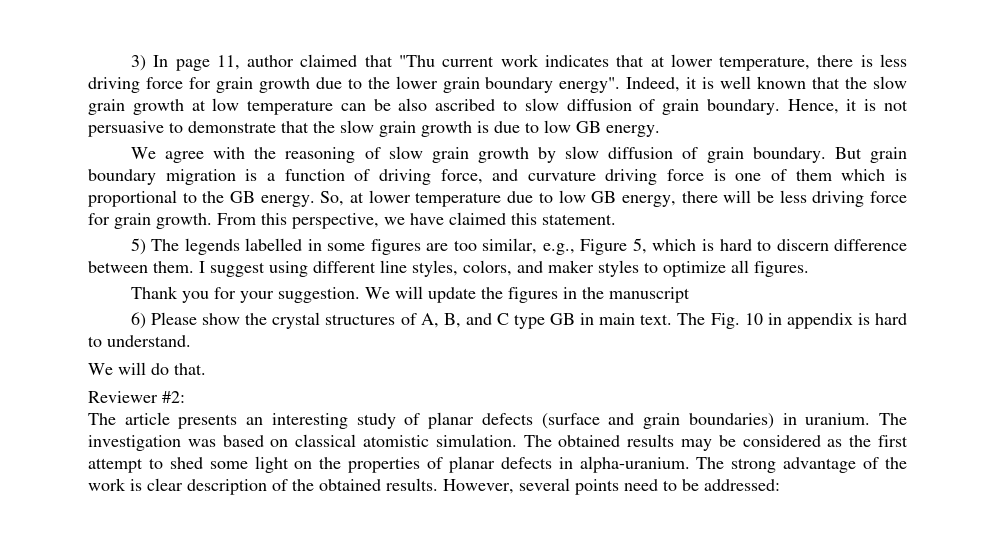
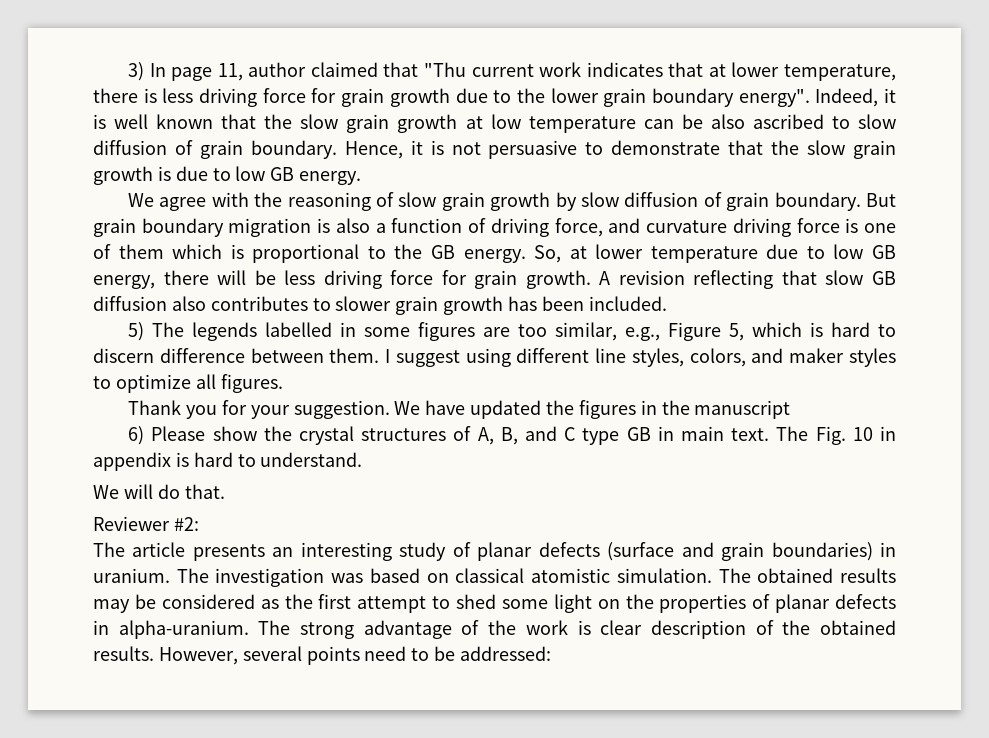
(258, 175) none -> [335,218,370,233] also
[217,212,616,229] From this perspective, we have claimed this statement. -> [599,270,896,289] [93,296,667,315] A revision reflecting that slow GB diffusion also contributes to slower grain growth has been included.
[394,286,476,303] will update -> [425,400,542,419] have updated

